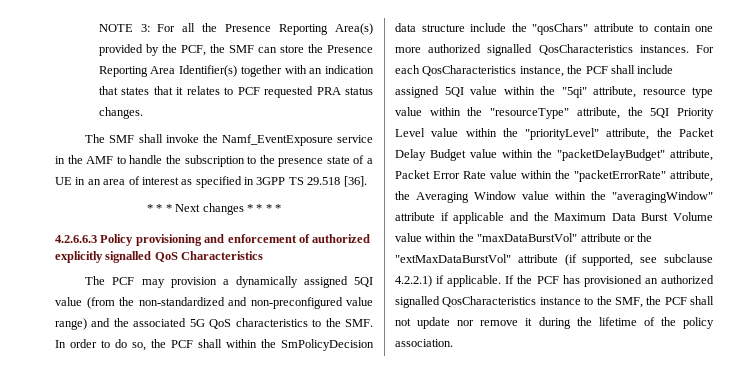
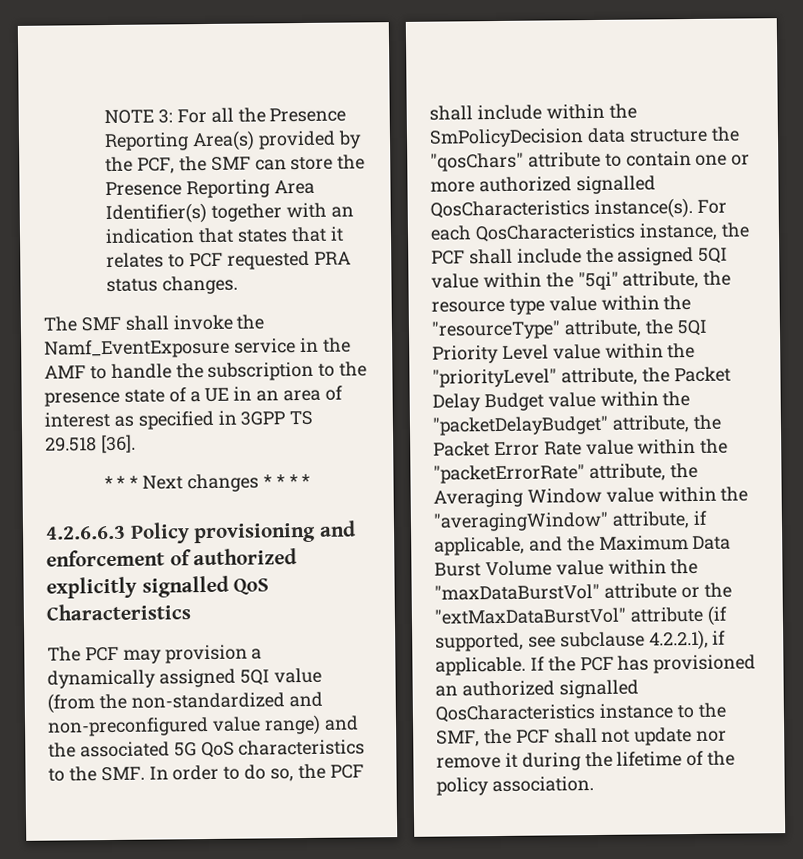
(222, 343) none -> [476,104,542,121] include
[470,23,506,32] include -> (708, 135) none
(713, 29) none -> [731,154,751,166] or
[639,45,689,53] instances. -> [593,197,693,220] instance(s).
(674, 69) none -> [585,247,614,264] the
(636, 92) none -> [703,270,732,286] the
(713, 155) none -> [692,414,722,430] the
[395,212,505,224] attribute if applicable -> [611,510,707,529] [434,536,525,556] attribute, if applicable,
[395,275,432,287] 4.2.2.1) -> [648,629,709,651] 4.2.2.1),

